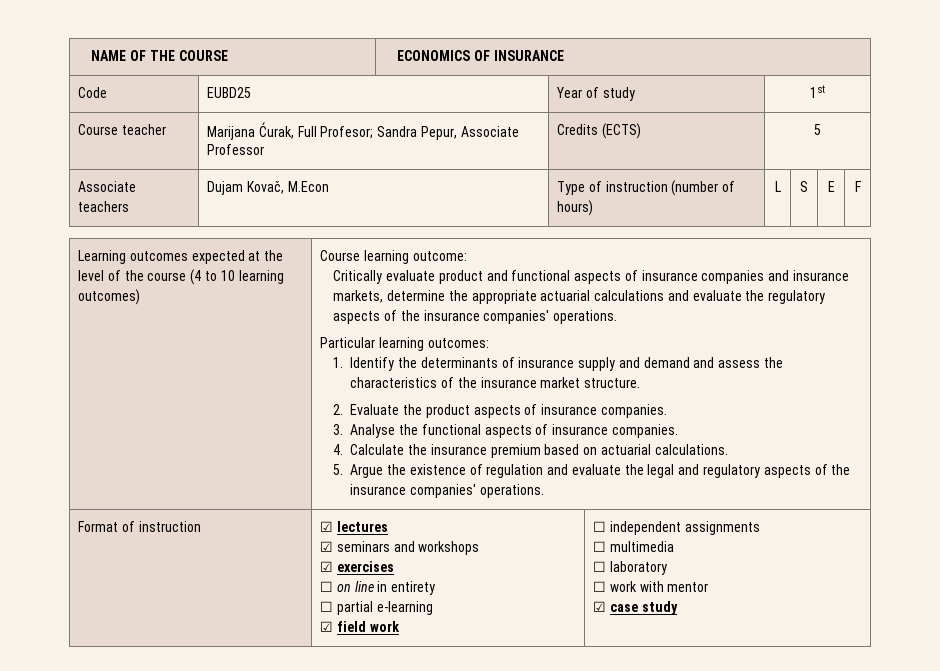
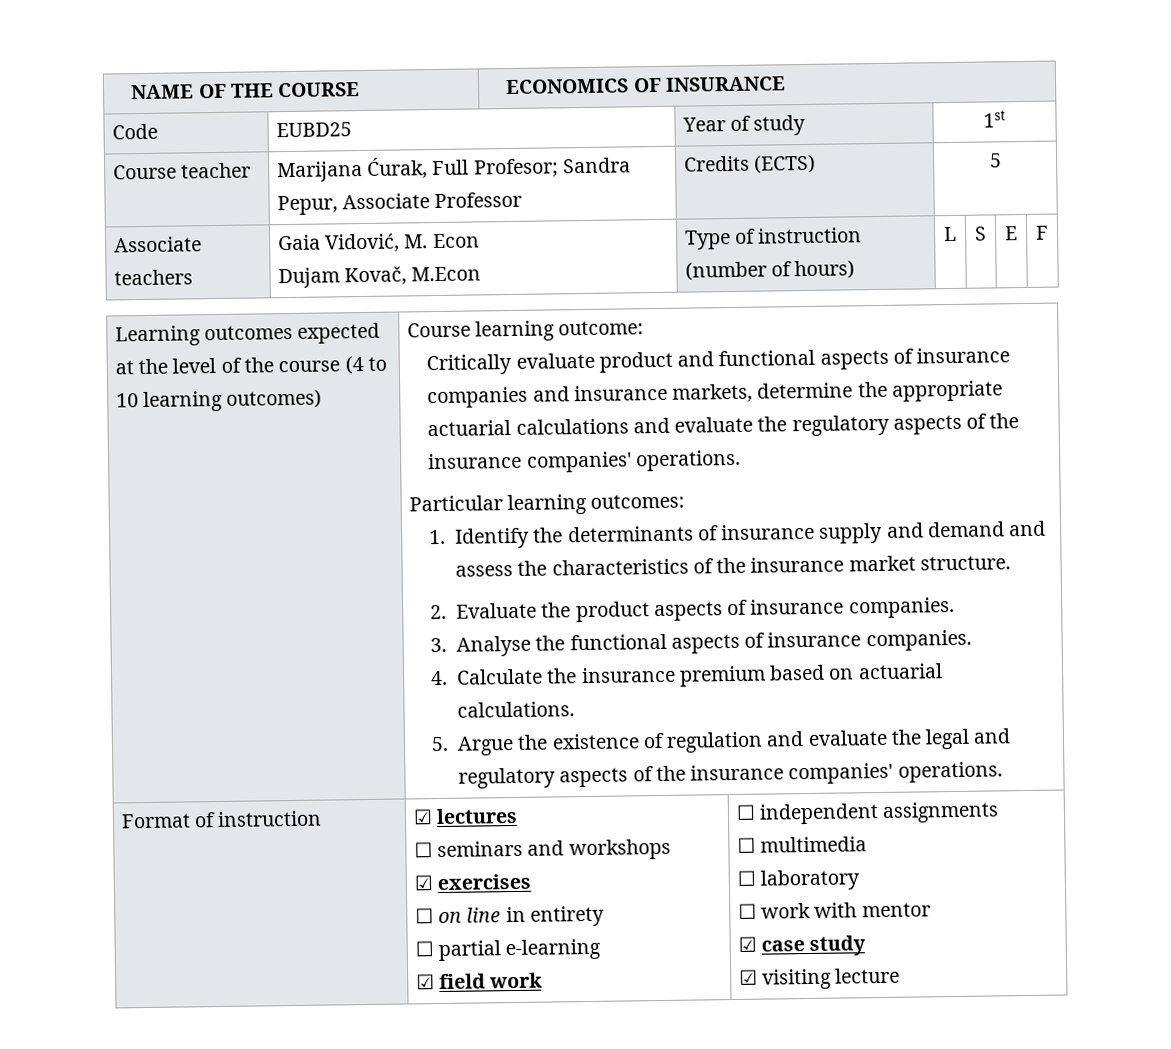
(130, 206) none -> [277,233,480,253] Gaia Vidović, M. Econ //
[320,541,334,552] ☑ -> [413,842,433,858] ☐
(678, 608) none -> [738,967,901,990] // ☑ visiting lecture

